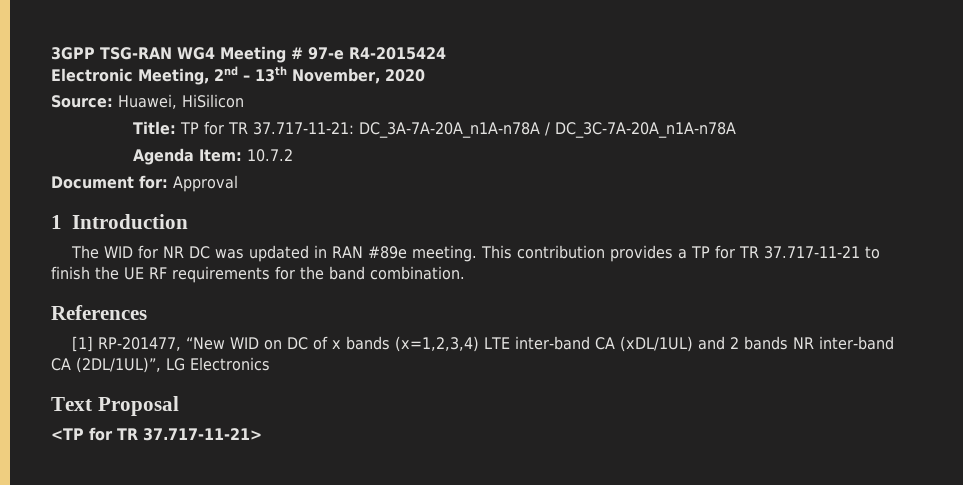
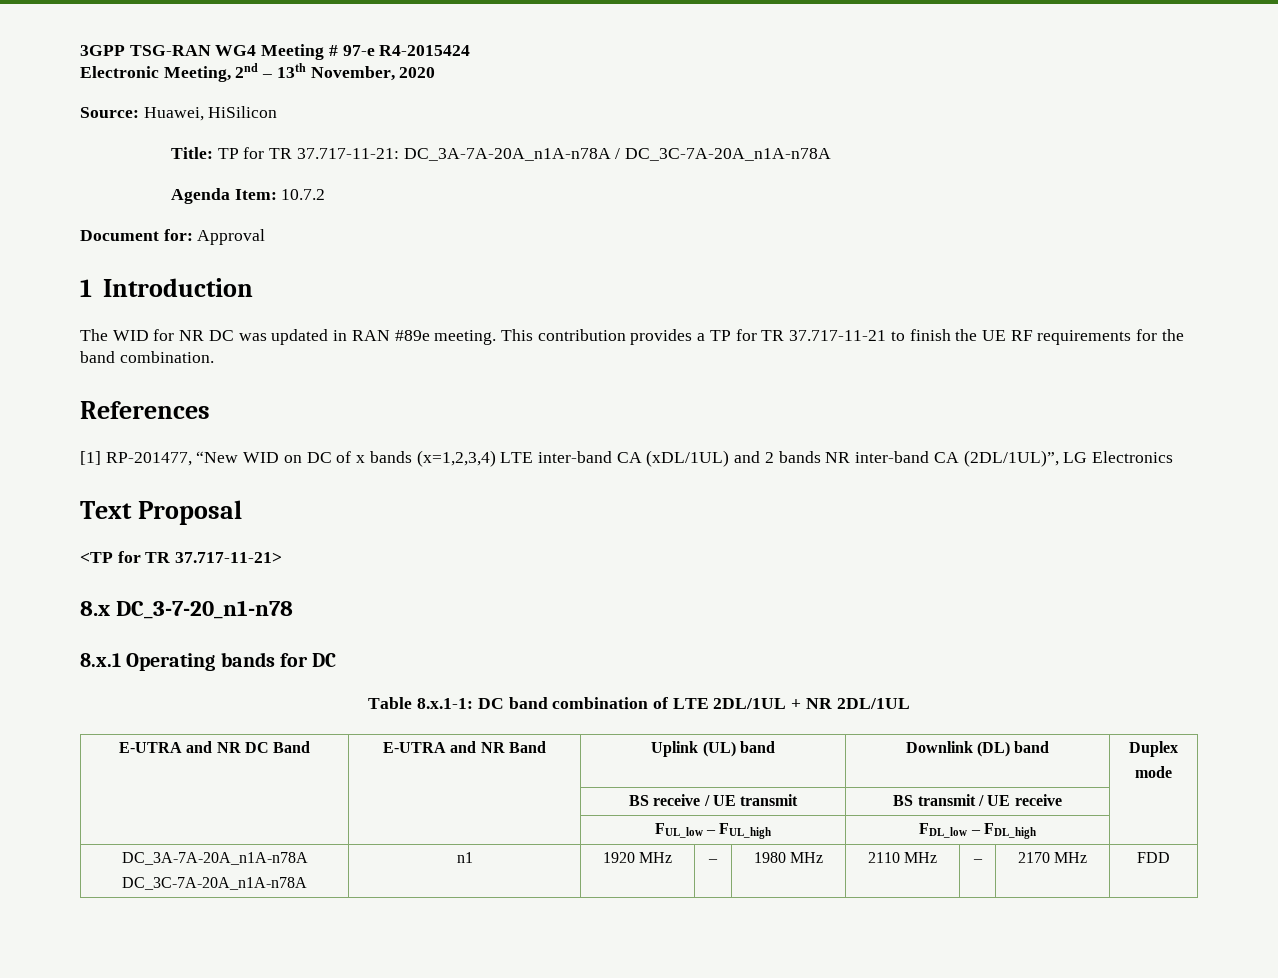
(262, 434) none -> [80,600,294,619] [80,652,337,671] [368,697,910,709] [118,741,311,753] [383,741,546,753] [651,741,775,757] [905,741,1050,757] [1129,741,1178,757] [1135,766,1172,778] [628,794,799,806] [893,794,1062,806] [654,823,772,839] [919,823,1036,839] [121,852,308,865] [122,877,307,890] [456,852,473,863] [602,852,673,863] [708,859,718,863] [753,852,824,863] [867,852,938,863] [972,859,983,863] [1017,852,1088,863] [1137,852,1170,863] // 8.x DC_3-7-20_n1-n78 // 8.x.1 Operating bands for DC // Table 8.x.1-1: DC band combination of LTE 2DL/1UL + NR 2DL/1UL // E-UTRA and NR DC Band | E-UTRA and NR Band | Uplink (UL) band | Downlink (DL) band | Duplex // mode // | | BS receive / UE transmit | BS transmit / UE receive | // | | FUL_low – FUL_high | FDL_low – FDL_high | // DC_3A-7A-20A_n1A-n78A // DC_3C-7A-20A_n1A-n78A | n1 | 1920 MHz | – | 1980 MHz | 2110 MHz | – | 2170 MHz | FDD

